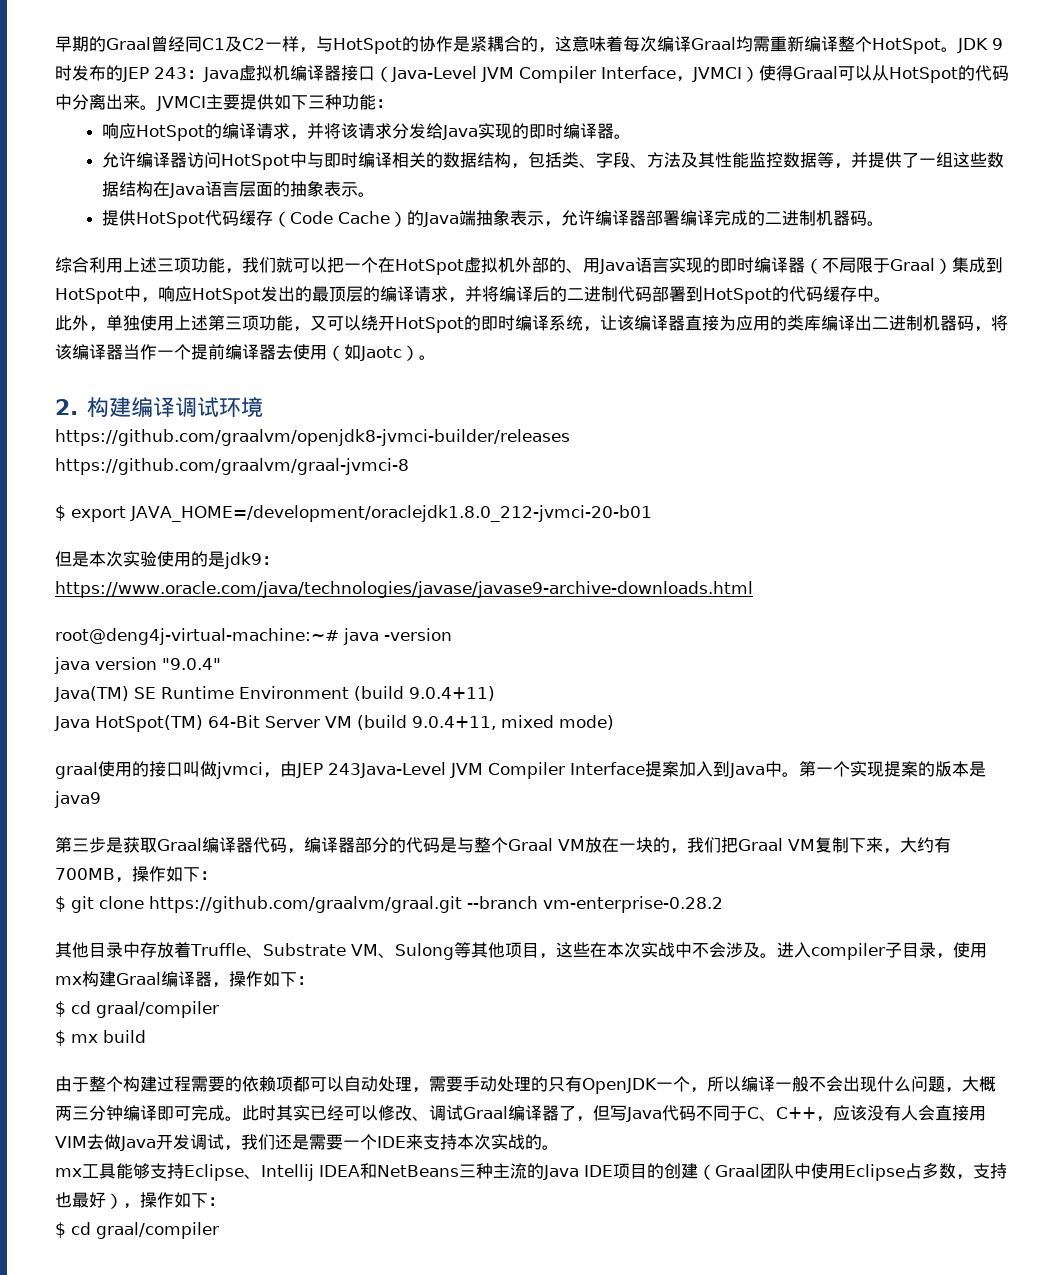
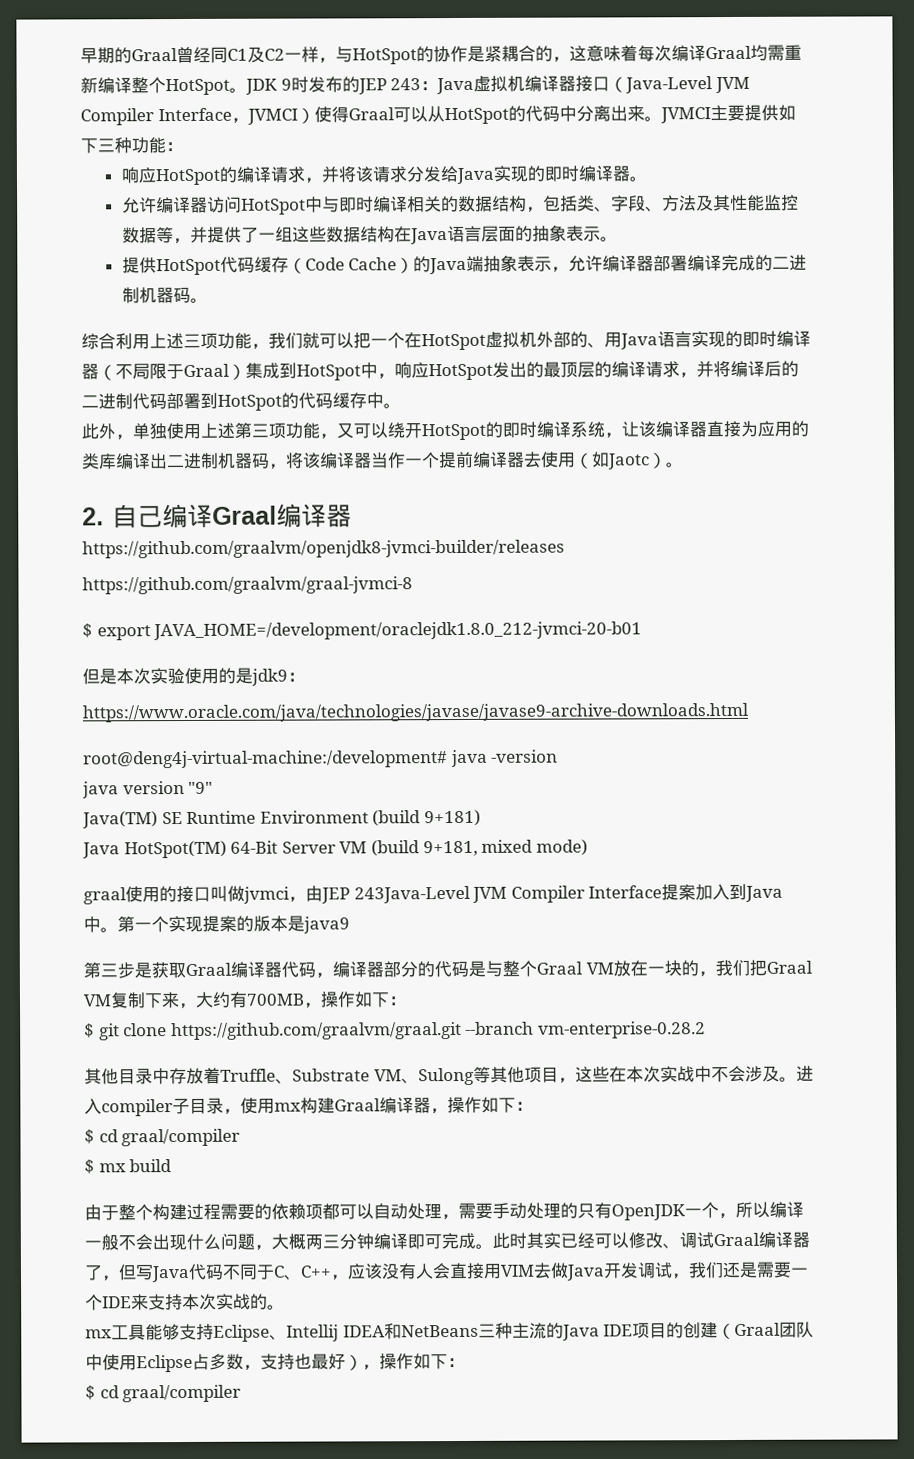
[86,397,263,418] 构建编译调试环境 -> [111,503,352,529] 自己编译Graal编译器
[55,628,339,645] root@deng4j-virtual-machine:~# -> [83,750,448,769] root@deng4j-virtual-machine:/development#
[162,658,221,670] "9.0.4" -> [188,781,214,794] "9"
[408,686,495,701] 9.0.4+11) -> [423,809,481,827] 9+181)
[412,716,496,730] 9.0.4+11, -> [422,840,478,857] 9+181,

